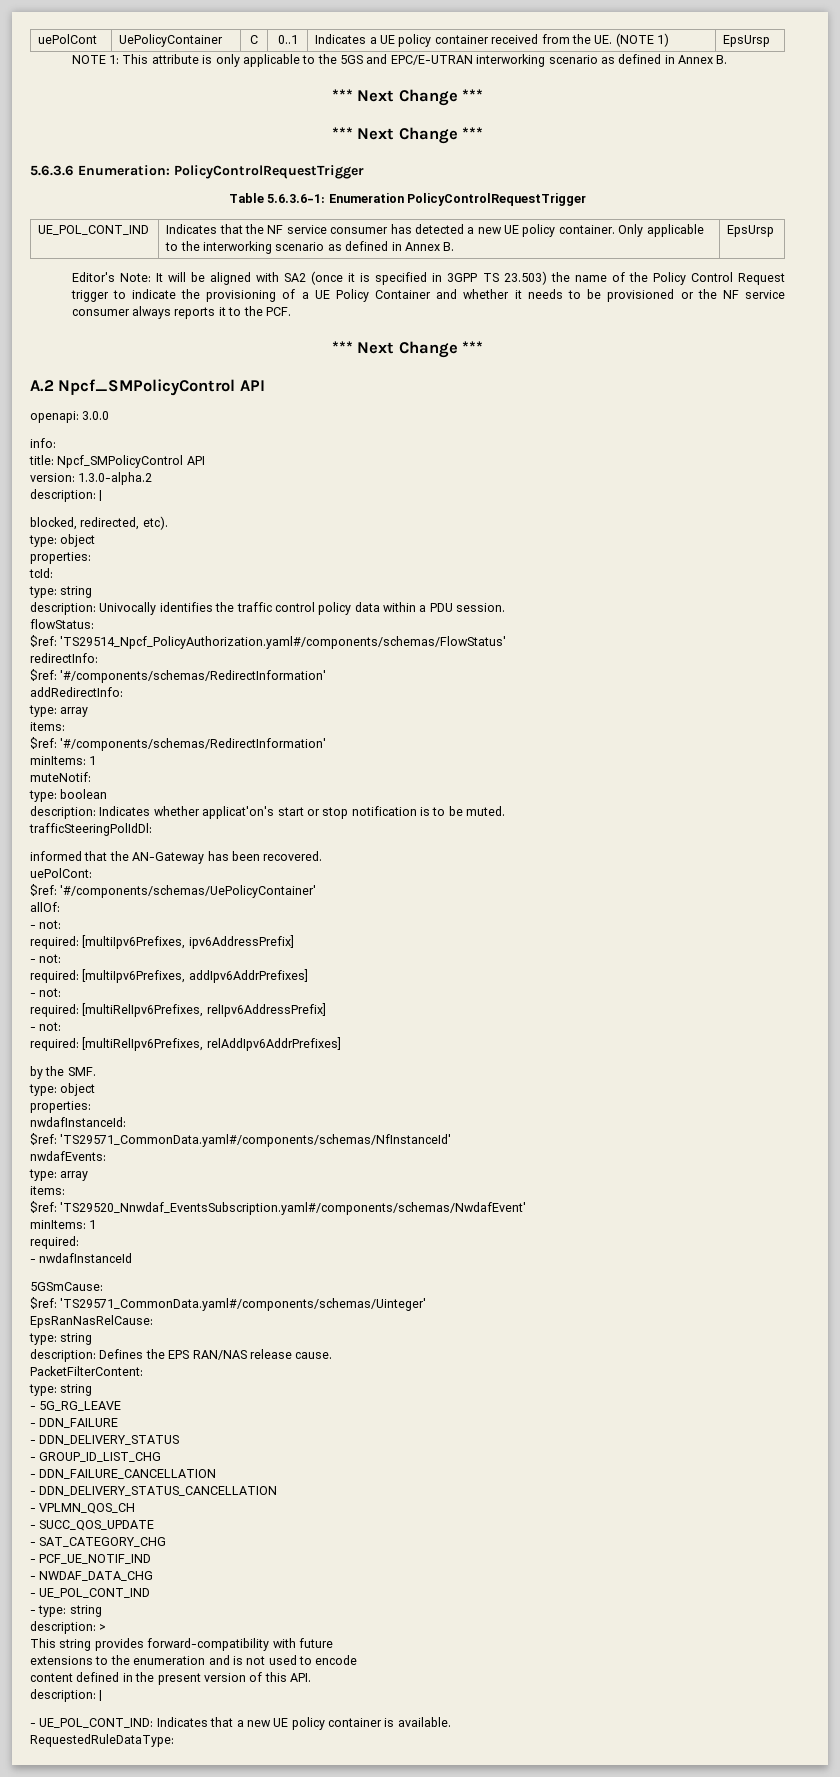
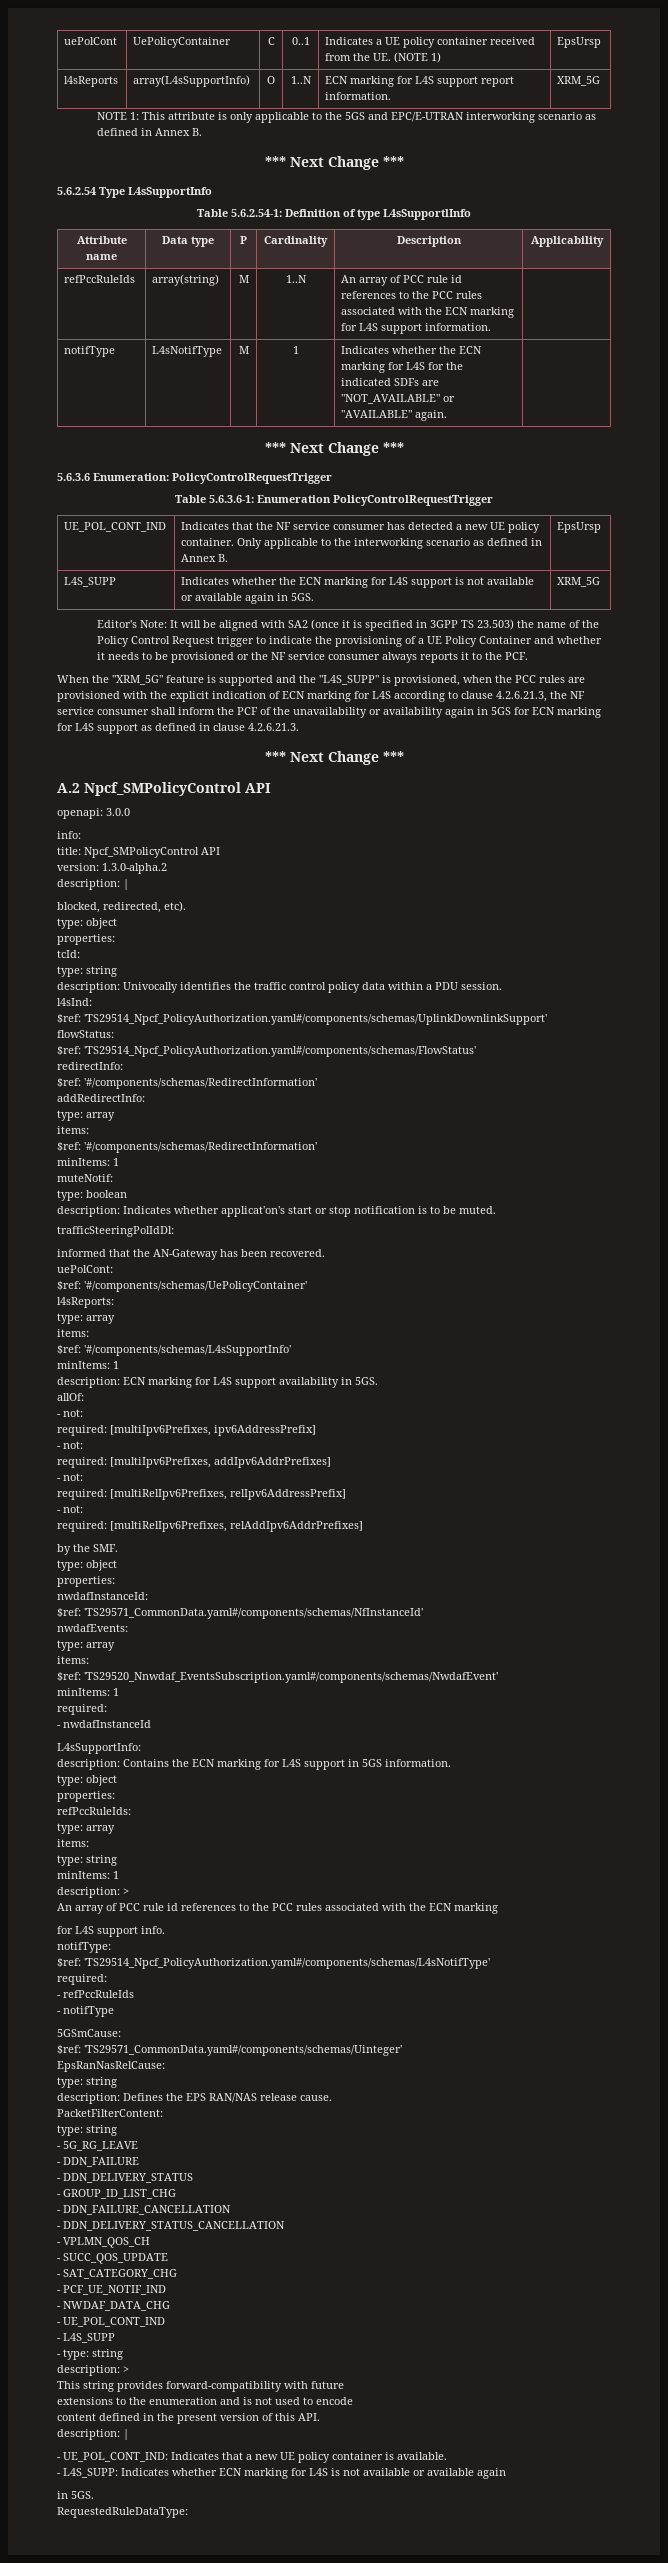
(771, 41) none -> [64,76,119,87] [133,75,251,87] [267,76,275,84] [290,76,312,84] [325,76,515,87] [325,92,392,100] [557,76,601,86] // l4sReports | array(L4sSupportInfo) | O | 1..N | ECN marking for L4S support report information. | XRM_5G
(484, 95) none -> [57,187,212,198] [197,209,471,220] [76,236,127,244] [86,254,117,260] [162,236,214,247] [240,236,247,244] [264,236,328,247] [396,236,462,247] [530,236,604,247] [64,275,136,283] [152,274,220,286] [238,275,249,283] [285,275,307,283] [341,275,463,286] [341,291,483,299] [341,307,515,318] [341,323,492,334] [64,346,116,357] [152,346,223,357] [238,346,249,354] [292,346,299,354] [341,346,483,354] [341,362,464,373] [341,378,440,386] [341,394,456,404] [341,410,448,421] // 5.6.2.54 Type L4sSupportInfo // Table 5.6.2.54-1: Definition of type L4sSupportlInfo // Attribute name | Data type | P | Cardinality | Description | Applicability // refPccRuleIds | array(string) | M | 1..N | An array of PCC rule id references to the PCC rules associated with the ECN marking for L4S support information. | // notifType | L4sNotifType | M | 1 | Indicates whether the ECN marking for L4S for the indicated SDFs are "NOT_AVAILABLE" or "AVAILABLE" again. |
(775, 231) none -> [64,577,117,587] [181,577,535,588] [181,593,315,604] [557,577,601,587] // L4S_SUPP | Indicates whether the ECN marking for L4S support is not available or available again in 5GS. | XRM_5G
(291, 311) none -> [57,675,585,686] [57,691,585,702] [57,707,601,718] [57,723,299,734] // When the "XRM_5G" feature is supported and the "L4S_SUPP" is provisioned, when the PCC rules are provisioned with the explicit indication of ECN marking for L4S according to clause 4.2.6.21.3, the NF service consumer shall inform the PCF of the unavailability or availability again in 5GS for ECN marking for L4S support as defined in clause 4.2.6.21.3.
(506, 607) none -> [57,998,92,1006] [57,1014,547,1025] // l4sInd: // $ref: 'TS29514_Npcf_PolicyAuthorization.yaml#/components/schemas/UplinkDownlinkSupport'
(317, 891) none -> [57,1297,114,1308] [57,1313,115,1324] [57,1329,89,1337] [57,1345,291,1356] [57,1361,119,1369] [57,1377,378,1388] // l4sReports: // type: array // items: // $ref: '#/components/schemas/L4sSupportInfo' // minItems: 1 // description: ECN marking for L4S support availability in 5GS.
(133, 1258) none -> [57,1743,141,1754] [57,1759,451,1770] [57,1775,117,1786] [57,1791,115,1802] [57,1807,131,1815] [57,1823,115,1834] [57,1839,89,1847] [57,1855,117,1866] [57,1871,119,1879] [57,1887,129,1898] [57,1903,498,1914] [57,1926,165,1937] [57,1942,111,1953] [57,1958,490,1969] [57,1974,107,1985] [57,1990,134,1998] [57,2006,114,2017] // L4sSupportInfo: // description: Contains the ECN marking for L4S support in 5GS information. // type: object // properties: // refPccRuleIds: // type: array // items: // type: string // minItems: 1 // description: > // An array of PCC rule id references to the PCC rules associated with the ECN marking // for L4S support info. // notifType: // $ref: 'TS29514_Npcf_PolicyAuthorization.yaml#/components/schemas/L4sNotifType' // required: // - refPccRuleIds // - notifType
(151, 1593) none -> [57,2333,115,2343] // - L4S_SUPP
(451, 1722) none -> [57,2468,506,2479] [57,2491,94,2499] // - L4S_SUPP: Indicates whether ECN marking for L4S is not available or available again // in 5GS.

